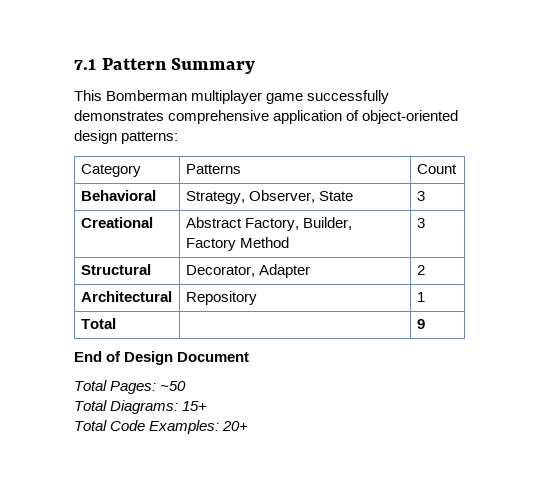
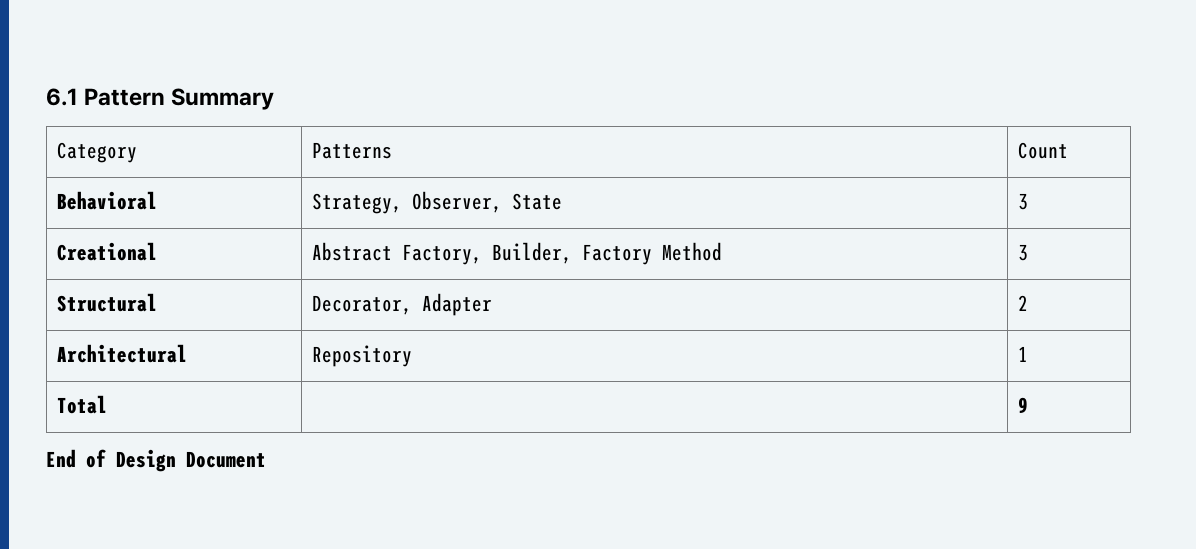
[74,59,96,70] 7.1 -> [46,88,78,106] 6.1
[74,90,390,104] [74,110,459,124] [74,130,179,144] // This Bomberman multiplayer game successfully demonstrates comprehensive application of object-oriented design patterns: -> (275, 99) none
[74,380,187,394] [74,400,208,414] [74,420,249,434] // Total Pages: ~50 // Total Diagrams: 15+ // Total Code Examples: 20+ -> (266, 459) none

